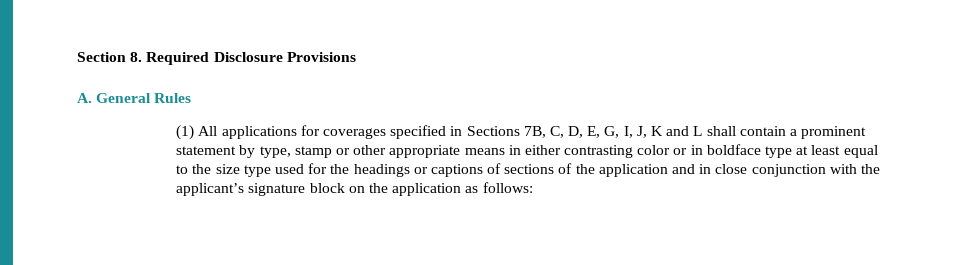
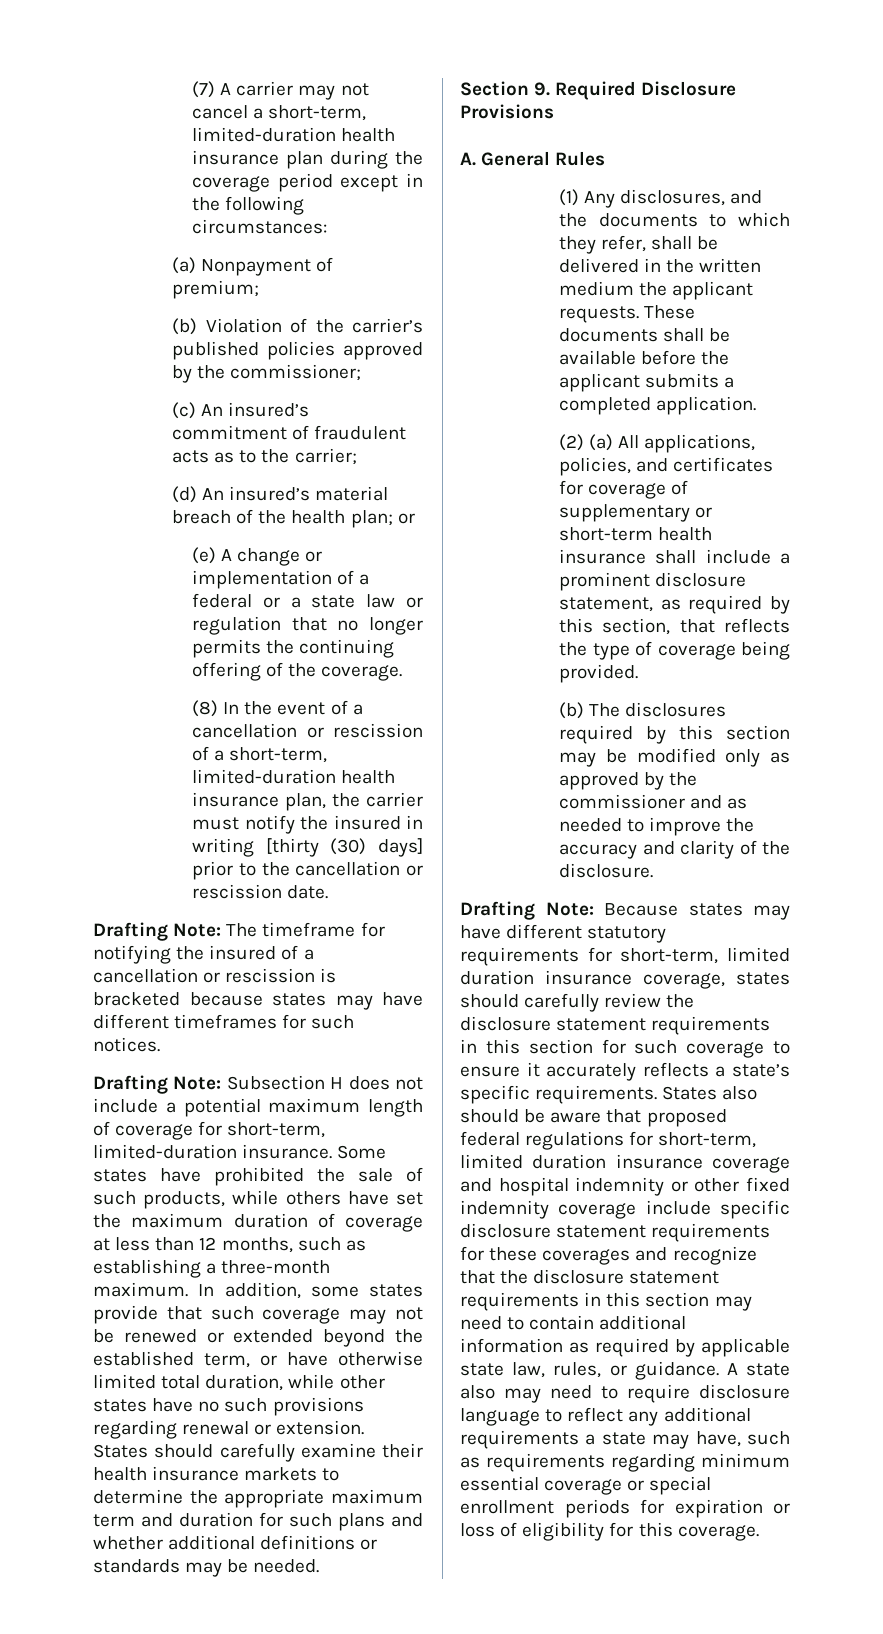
[77,52,143,62] Section 8. -> [192,81,369,100] [192,105,367,121] [192,127,396,142] [192,150,423,169] [192,173,423,192] [192,196,305,215] [192,219,327,234] [172,257,334,276] [172,280,260,299] [172,318,423,335] [172,341,423,360] [172,364,362,383] [172,402,310,419] [172,425,407,440] [172,448,357,465] [172,486,389,503] [172,509,415,528] [192,547,323,566] [192,570,370,589] [192,593,424,608] [192,616,423,635] [192,639,395,658] [192,662,403,681] [192,700,363,717] [192,723,423,738] [192,746,328,763] [192,769,396,784] [192,792,423,811] [192,815,423,834] [192,838,423,857] [192,861,423,880] [192,884,329,899] [93,922,385,941] [93,945,314,964] [93,968,337,983] [93,992,423,1010] [93,1014,355,1029] [93,1037,160,1052] [93,1075,423,1094] [93,1098,423,1117] [93,1121,326,1140] [93,1144,387,1159] [93,1167,423,1186] [93,1190,424,1209] [93,1213,423,1232] [93,1237,366,1253] [93,1259,331,1278] [93,1282,423,1299] [93,1305,424,1324] [93,1329,424,1347] [93,1351,423,1368] [93,1374,385,1391] [93,1397,364,1416] [93,1420,365,1439] [93,1443,423,1462] [93,1466,340,1481] [93,1489,423,1508] [93,1512,423,1531] [93,1535,378,1550] [93,1559,320,1577] [460,81,551,96] (7) A carrier may not cancel a short-term, limited-duration health insurance plan during the coverage period except in the following circumstances: // (a) Nonpayment of premium; // (b) Violation of the carrier’s published policies approved by the commissioner; // (c) An insured’s commitment of fraudulent acts as to the carrier; // (d) An insured’s material breach of the health plan; or // (e) A change or implementation of a federal or a state law or regulation that no longer permits the continuing offering of the coverage. // (8) In the event of a cancellation or rescission of a short-term, limited-duration health insurance plan, the carrier must notify the insured in writing [thirty (30) days] prior to the cancellation or rescission date. // Drafting Note: The timeframe for notifying the insured of a cancellation or rescission is bracketed because states may have different timeframes for such notices. // Drafting Note: Subsection H does not include a potential maximum length of coverage for short-term, limited-duration insurance. Some states have prohibited the sale of such products, while others have set the maximum duration of coverage at less than 12 months, such as establishing a three-month maximum. In addition, some states provide that such coverage may not be renewed or extended beyond the established term, or have otherwise limited total duration, while other states have no such provisions regarding renewal or extension. States should carefully examine their health insurance markets to determine the appropriate maximum term and duration for such plans and whether additional definitions or standards may be needed. // Section 9.
[198,125,867,139] [176,144,878,158] [176,163,880,177] [176,182,533,196] All applications for coverages specified in Sections 7B, C, D, E, G, I, J, K and L shall contain a prominent statement by type, stamp or other appropriate means in either contrasting color or in boldface type at least equal to the size type used for the headings or captions of sections of the application and in close conjunction with the applicant’s signature block on the application as follows: -> [584,189,763,208] [559,212,790,227] [559,235,719,254] [559,258,762,273] [559,281,754,300] [559,305,696,323] [559,328,731,342] [559,350,730,365] [559,373,735,392] [559,396,757,415] [559,434,756,453] [559,457,774,476] [559,480,689,499] [559,504,713,522] [559,527,713,541] [559,549,790,564] [559,572,747,591] [559,595,790,614] [559,618,790,635] [559,641,790,660] [559,664,638,683] [559,702,727,719] [559,725,790,744] [559,748,790,767] [559,772,698,790] [559,794,748,809] [559,817,755,836] [559,840,790,859] [559,863,653,878] [460,901,790,920] [460,924,667,943] [460,947,790,966] [460,970,790,989] [460,993,695,1012] [460,1016,771,1035] [460,1039,790,1058] [460,1062,790,1081] [460,1085,758,1104] [460,1109,727,1127] [460,1131,757,1150] [460,1154,790,1173] [460,1177,790,1196] [460,1200,790,1219] [460,1223,771,1242] [460,1246,757,1265] [460,1269,720,1284] [460,1292,752,1311] [460,1315,687,1330] [460,1338,790,1357] [460,1361,790,1380] [460,1384,790,1403] [460,1407,751,1426] [460,1430,790,1449] [460,1453,790,1472] [460,1476,712,1495] [460,1499,790,1518] [460,1522,759,1541] Any disclosures, and the documents to which they refer, shall be delivered in the written medium the applicant requests. These documents shall be available before the applicant submits a completed application. // (2) (a) All applications, policies, and certificates for coverage of supplementary or short-term health insurance shall include a prominent disclosure statement, as required by this section, that reflects the type of coverage being provided. // (b) The disclosures required by this section may be modified only as approved by the commissioner and as needed to improve the accuracy and clarity of the disclosure. // Drafting Note: Because states may have different statutory requirements for short-term, limited duration insurance coverage, states should carefully review the disclosure statement requirements in this section for such coverage to ensure it accurately reflects a state’s specific requirements. States also should be aware that proposed federal regulations for short-term, limited duration insurance coverage and hospital indemnity or other fixed indemnity coverage include specific disclosure statement requirements for these coverages and recognize that the disclosure statement requirements in this section may need to contain additional information as required by applicable state law, rules, or guidance. A state also may need to require disclosure language to reflect any additional requirements a state may have, such as requirements regarding minimum essential coverage or special enrollment periods for expiration or loss of eligibility for this coverage.

